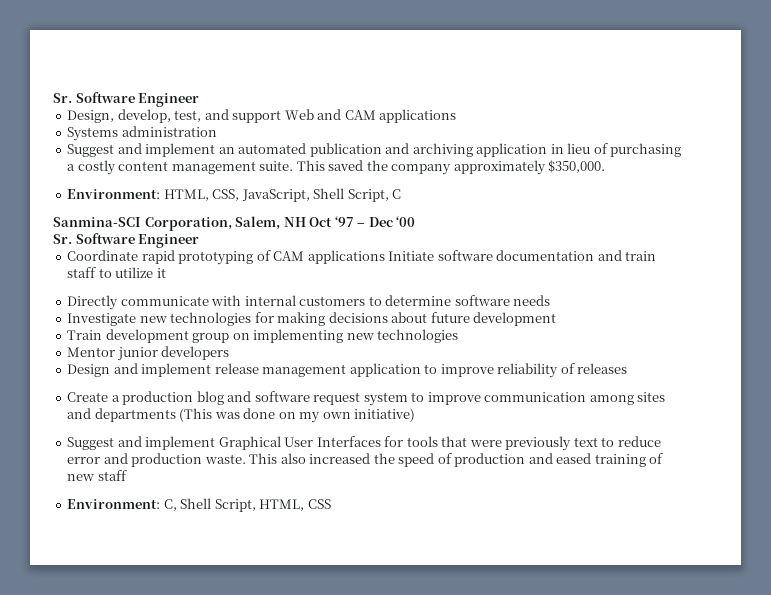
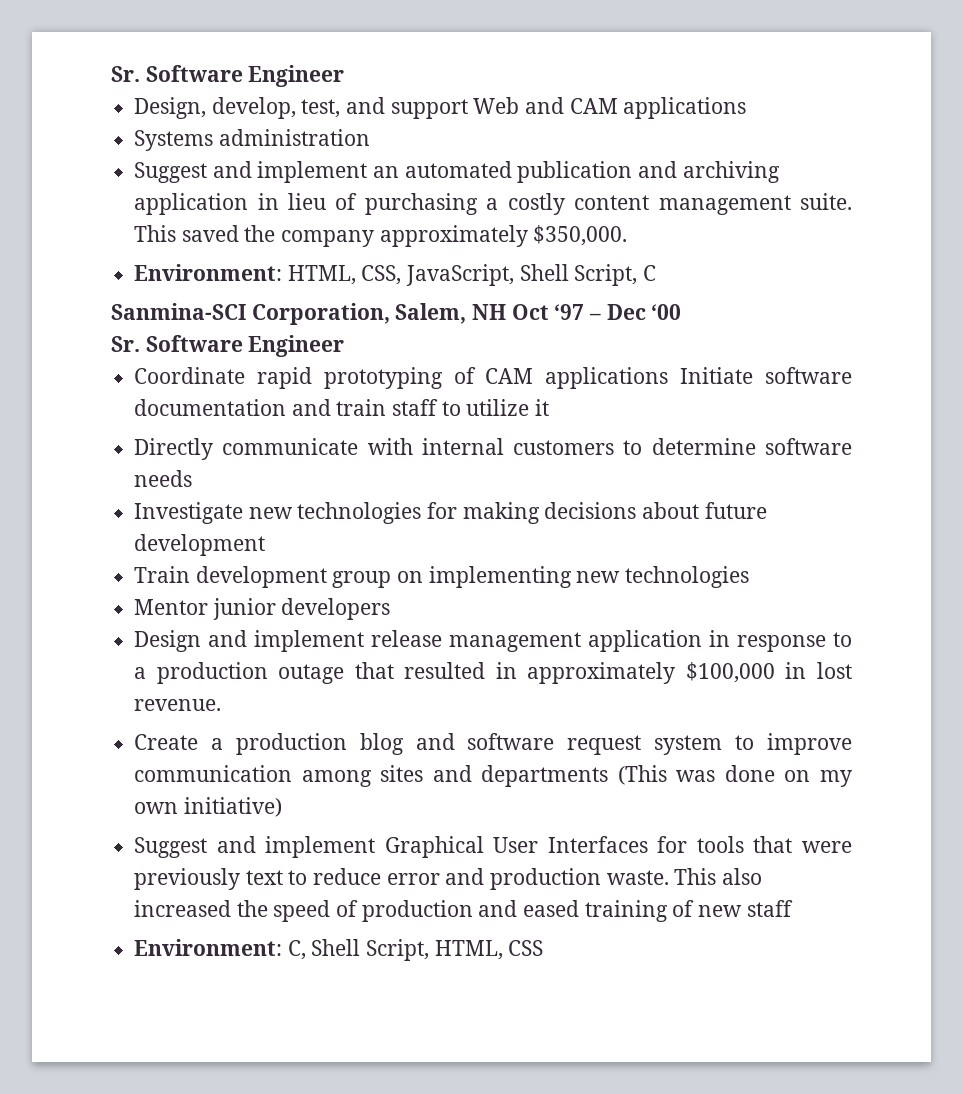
[424,363,628,378] to improve reliability of releases -> [709,630,852,652] [134,662,852,684] [134,699,222,711] in response to a production outage that resulted in approximately $100,000 in lost revenue.

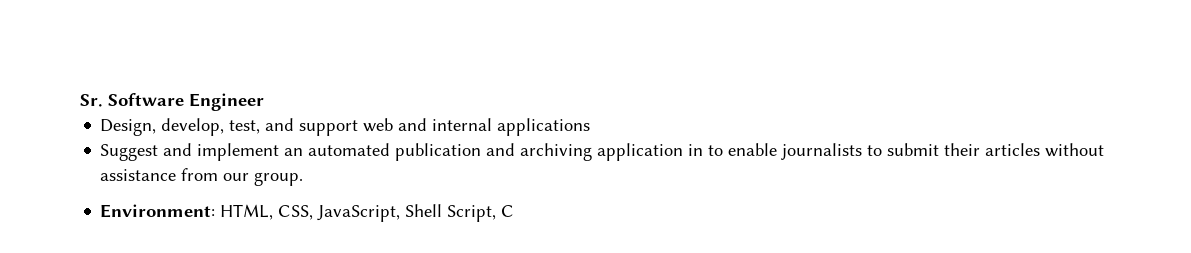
[473,97,747,119] [134,129,370,151] Web and CAM applications // Systems administration -> [363,118,591,136] web and internal applications
[287,193,852,215] [134,225,628,247] lieu of purchasing a costly content management suite. This saved the company approximately $350,000. -> [708,143,1105,160] [100,168,304,186] to enable journalists to submit their articles without assistance from our group.
[111,303,682,325] [111,335,345,357] [134,367,852,389] [134,399,550,416] [134,438,852,460] [134,470,193,487] [134,502,767,524] [134,534,266,556] [134,566,750,588] [134,598,391,620] [134,630,852,652] [134,662,852,684] [134,699,222,711] [134,733,852,755] [134,765,852,787] [134,797,282,817] [134,836,852,858] [134,868,763,890] [134,900,793,922] [134,939,544,961] // Sanmina-SCI Corporation, Salem, NH Oct ‘97 – Dec ‘00 // Sr. Software Engineer // Coordinate rapid prototyping of CAM applications Initiate software documentation and train staff to utilize it // Directly communicate with internal customers to determine software needs // Investigate new technologies for making decisions about future development // Train development group on implementing new technologies // Mentor junior developers // Design and implement release management application in response to a production outage that resulted in approximately $100,000 in lost revenue. // Create a production blog and software request system to improve communication among sites and departments (This was done on my own initiative) // Suggest and implement Graphical User Interfaces for tools that were previously text to reduce error and production waste. This also increased the speed of production and eased training of new staff // Environment: C, Shell Script, HTML, CSS -> (515, 211) none

